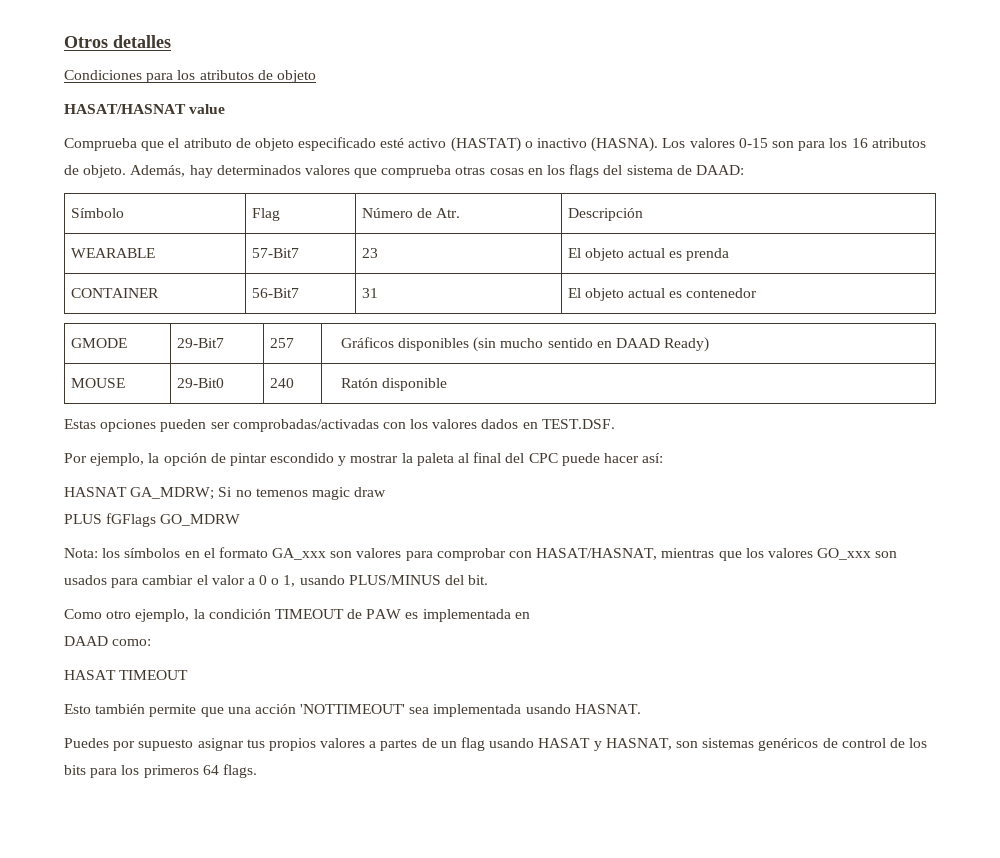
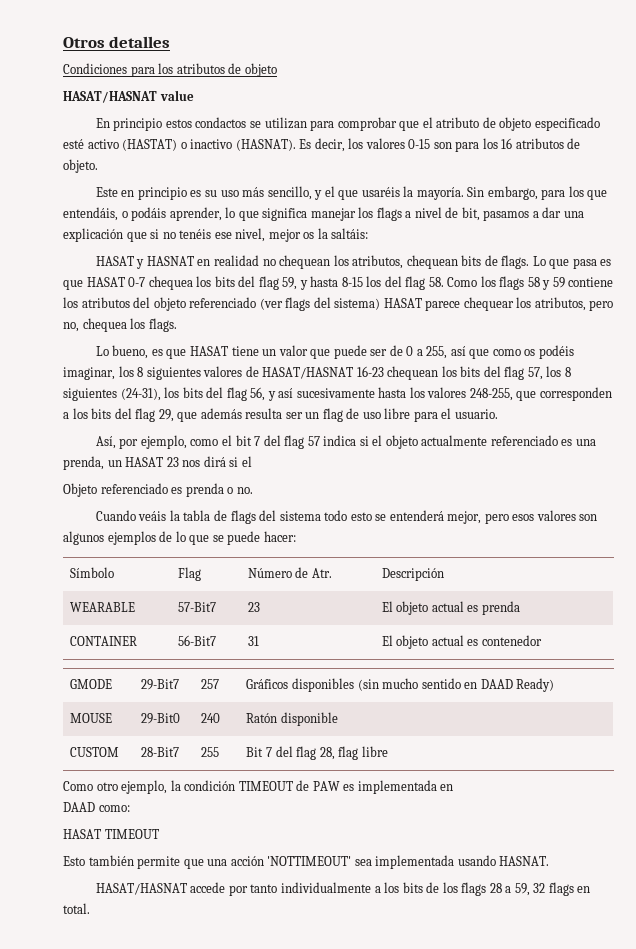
[64,138,137,151] Comprueba -> [95,117,397,131] En principio estos condactos se utilizan para comprobar
[591,137,686,152] (HASNA). Los -> [235,138,364,152] (HASNAT). Es decir, los
[130,164,744,178] Además, hay determinados valores que comprueba otras cosas en los flags del sistema de DAAD: -> [95,186,608,200] [63,207,584,221] [63,228,369,242] [95,255,612,269] [63,276,614,290] [63,297,614,311] [63,318,177,332] [95,345,574,359] [63,366,571,380] [63,387,612,401] [63,408,498,422] [95,435,596,449] [63,456,252,470] [63,483,253,497] [95,510,598,524] [63,531,296,545] // Este en principio es su uso más sencillo, y el que usaréis la mayoría. Sin embargo, para los que entendáis, o podáis aprender, lo que significa manejar los flags a nivel de bit, pasamos a dar una explicación que si no tenéis ese nivel, mejor os la saltáis: // HASAT y HASNAT en realidad no chequean los atributos, chequean bits de flags. Lo que pasa es que HASAT 0-7 chequea los bits del flag 59, y hasta 8-15 los del flag 58. Como los flags 58 y 59 contiene los atributos del objeto referenciado (ver flags del sistema) HASAT parece chequear los atributos, pero no, chequea los flags. // Lo bueno, es que HASAT tiene un valor que puede ser de 0 a 255, así que como os podéis imaginar, los 8 siguientes valores de HASAT/HASNAT 16-23 chequean los bits del flag 57, los 8 siguientes (24-31), los bits del flag 56, y así sucesivamente hasta los valores 248-255, que corresponden a los bits del flag 29, que además resulta ser un flag de uso libre para el usuario. // Así, por ejemplo, como el bit 7 del flag 57 indica si el objeto actualmente referenciado es una prenda, un HASAT 23 nos dirá si el // Objeto referenciado es prenda o no. // Cuando veáis la tabla de flags del sistema todo esto se entenderá mejor, pero esos valores son algunos ejemplos de lo que se puede hacer:
[64,419,615,432] [64,452,664,466] [64,487,387,500] [64,513,241,527] [64,547,898,561] [64,575,489,588] // Estas opciones pueden ser comprobadas/activadas con los valores dados en TEST.DSF. // Por ejemplo, la opción de pintar escondido y mostrar la paleta al final del CPC puede hacer así: // HASNAT GA_MDRW; Si no temenos magic draw // PLUS fGFlags GO_MDRW // Nota: los símbolos en el formato GA_xxx son valores para comprobar con HASAT/HASNAT, mientras que los valores GO_xxx son usados para cambiar el valor a 0 o 1, usando PLUS/MINUS del bit. -> [69,747,119,757] [140,747,179,757] [200,747,219,757] [246,746,388,760] // CUSTOM | 28-Bit7 | 255 | Bit 7 del flag 28, flag libre
[64,737,928,751] [64,764,257,778] Puedes por supuesto asignar tus propios valores a partes de un flag usando HASAT y HASNAT, son sistemas genéricos de control de los bits para los primeros 64 flags. -> [95,882,591,896] [63,903,90,914] HASAT/HASNAT accede por tanto individualmente a los bits de los flags 28 a 59, 32 flags en total.

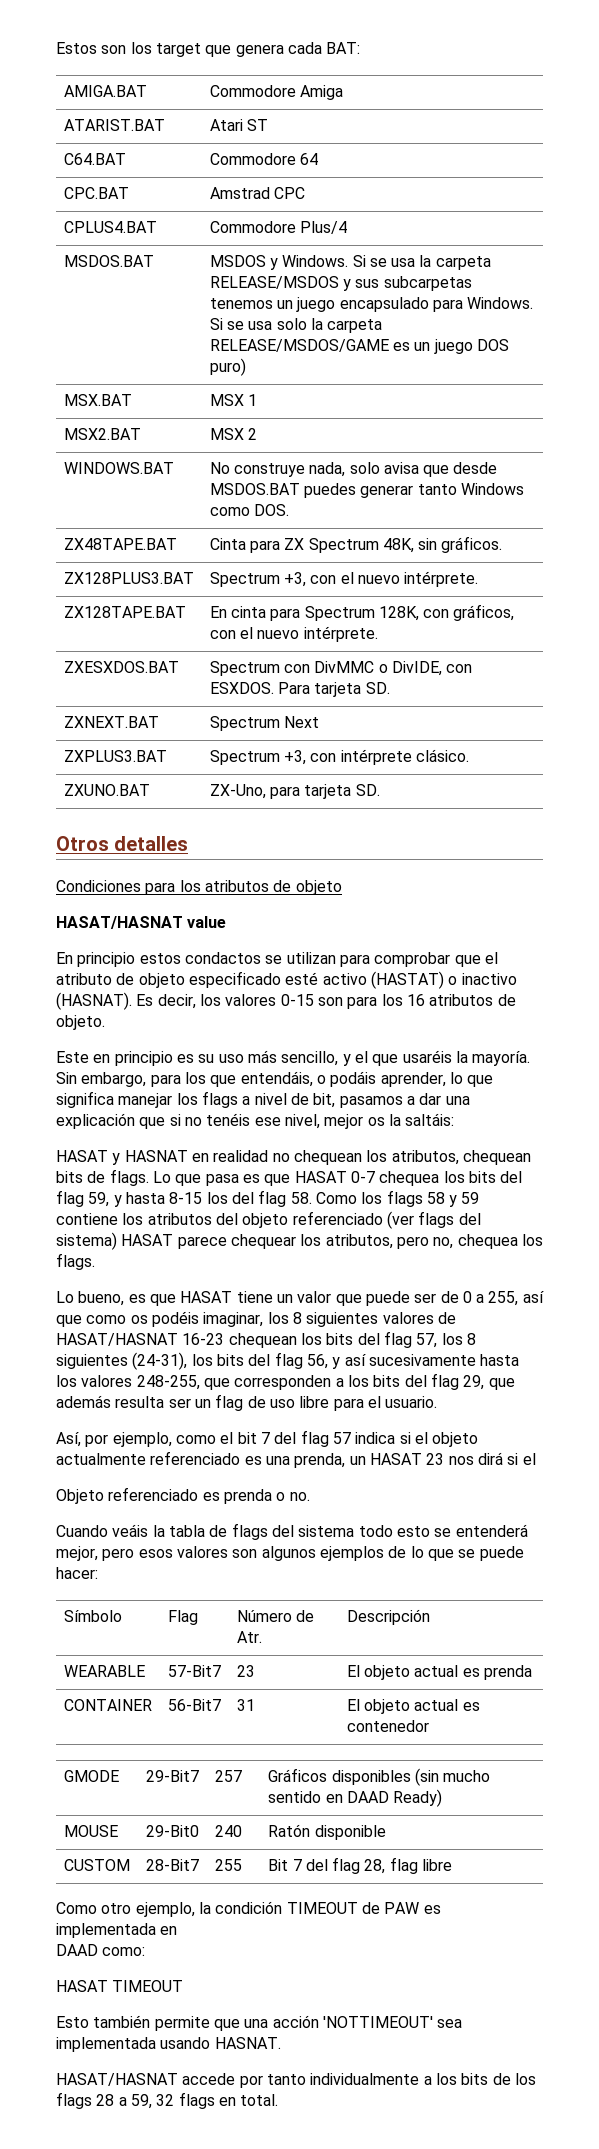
(63, 42) none -> [56,42,361,57] [63,85,147,97] [209,85,343,100] [63,119,165,131] [209,119,268,131] [63,153,126,165] [209,153,318,165] [63,187,129,199] [209,187,305,199] [63,221,157,233] [209,221,347,234] [63,255,154,267] [209,255,491,270] [209,276,472,291] [209,297,534,312] [209,318,383,333] [209,339,509,354] [209,358,246,376] [63,394,132,406] [209,394,257,406] [63,428,141,440] [209,428,257,440] [63,462,174,474] [209,462,498,477] [209,483,524,498] [209,504,289,516] [63,538,177,550] [209,536,503,553] [63,572,194,584] [209,571,479,587] [63,606,186,618] [209,604,515,621] [209,626,378,642] [63,661,179,673] [209,661,473,676] [209,682,390,697] [63,716,159,728] [209,716,319,731] [63,750,167,762] [209,749,469,765] [63,784,150,796] [209,784,380,799] Estos son los target que genera cada BAT: // AMIGA.BAT | Commodore Amiga // ATARIST.BAT | Atari ST // C64.BAT | Commodore 64 // CPC.BAT | Amstrad CPC // CPLUS4.BAT | Commodore Plus/4 // MSDOS.BAT | MSDOS y Windows. Si se usa la carpeta RELEASE/MSDOS y sus subcarpetas tenemos un juego encapsulado para Windows. Si se usa solo la carpeta RELEASE/MSDOS/GAME es un juego DOS puro) // MSX.BAT | MSX 1 // MSX2.BAT | MSX 2 // WINDOWS.BAT | No construye nada, solo avisa que desde MSDOS.BAT puedes generar tanto Windows como DOS. // ZX48TAPE.BAT | Cinta para ZX Spectrum 48K, sin gráficos. // ZX128PLUS3.BAT | Spectrum +3, con el nuevo intérprete. // ZX128TAPE.BAT | En cinta para Spectrum 128K, con gráficos, con el nuevo intérprete. // ZXESXDOS.BAT | Spectrum con DivMMC o DivIDE, con ESXDOS. Para tarjeta SD. // ZXNEXT.BAT | Spectrum Next // ZXPLUS3.BAT | Spectrum +3, con intérprete clásico. // ZXUNO.BAT | ZX-Uno, para tarjeta SD. //

